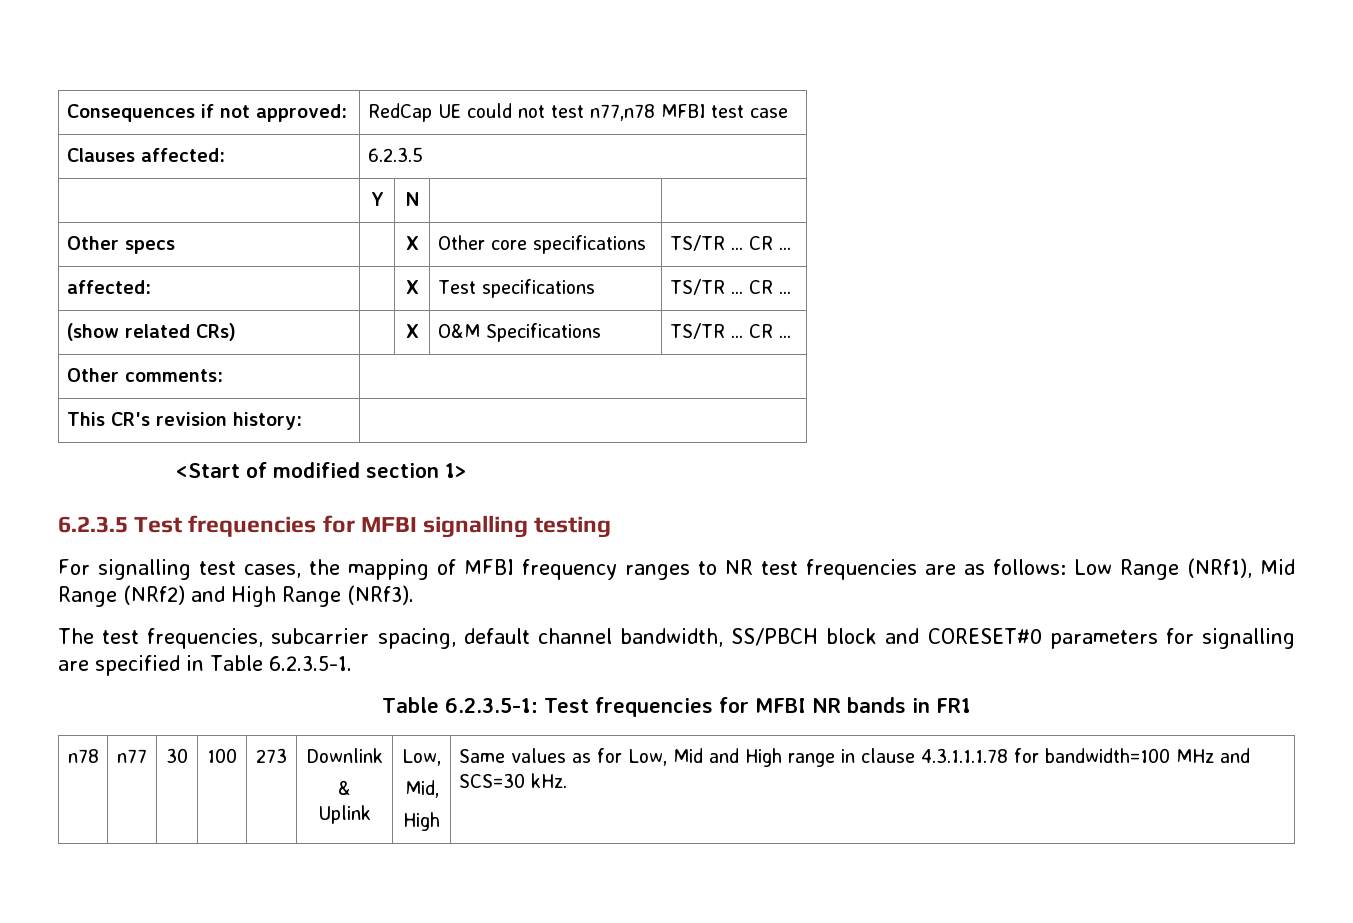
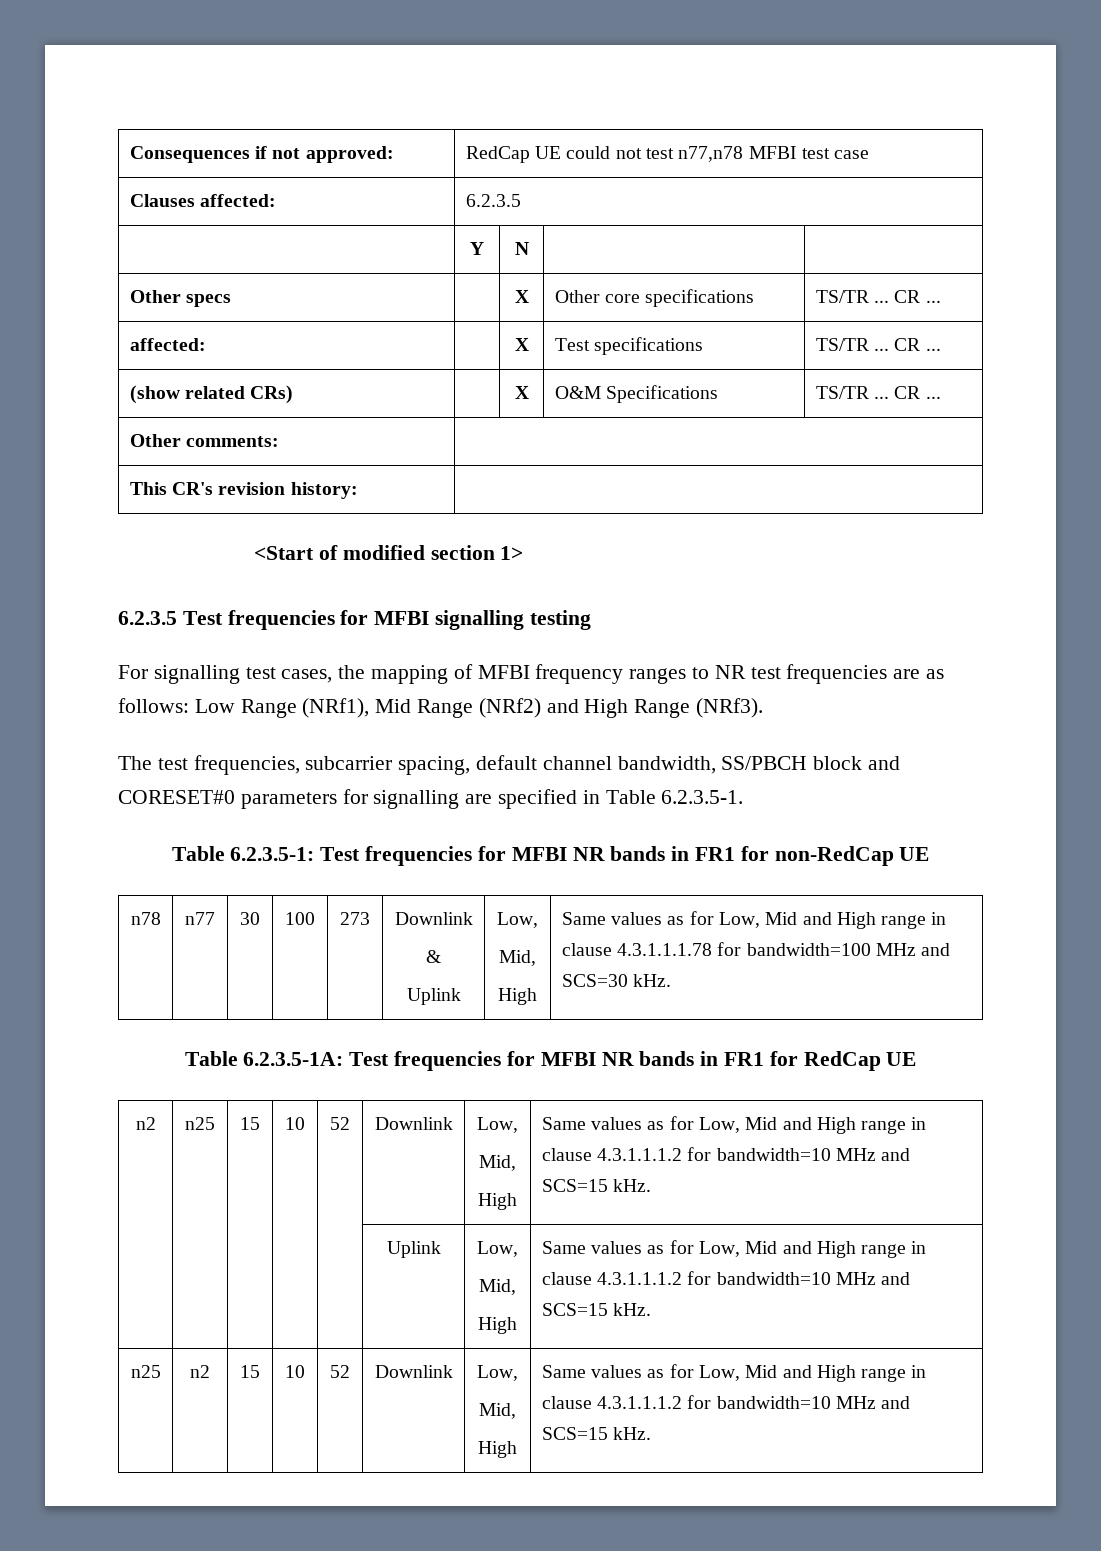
(972, 705) none -> [740,846,930,866] for non-RedCap UE
(567, 780) none -> [184,1051,917,1071] [135,1117,156,1130] [185,1117,215,1130] [240,1117,260,1130] [285,1117,305,1130] [330,1117,350,1130] [374,1117,453,1130] [477,1117,518,1133] [479,1155,516,1171] [478,1193,517,1210] [541,1116,927,1134] [541,1147,911,1161] [541,1179,652,1192] [386,1241,441,1258] [477,1241,518,1257] [479,1279,516,1295] [478,1317,517,1334] [541,1240,927,1258] [541,1271,911,1285] [541,1303,652,1316] [130,1365,161,1378] [190,1365,210,1378] [240,1365,260,1378] [285,1365,305,1378] [330,1365,350,1378] [374,1365,453,1378] [477,1365,518,1381] [479,1403,516,1419] [478,1441,517,1458] [541,1364,927,1382] [541,1395,911,1409] [541,1427,652,1440] // Table 6.2.3.5-1A: Test frequencies for MFBI NR bands in FR1 for RedCap UE // n2 | n25 | 15 | 10 | 52 | Downlink | Low, // Mid, // High | Same values as for Low, Mid and High range in clause 4.3.1.1.1.2 for bandwidth=10 MHz and SCS=15 kHz. // | | | | | Uplink | Low, // Mid, // High | Same values as for Low, Mid and High range in clause 4.3.1.1.1.2 for bandwidth=10 MHz and SCS=15 kHz. // n25 | n2 | 15 | 10 | 52 | Downlink | Low, // Mid, // High | Same values as for Low, Mid and High range in clause 4.3.1.1.1.2 for bandwidth=10 MHz and SCS=15 kHz.

